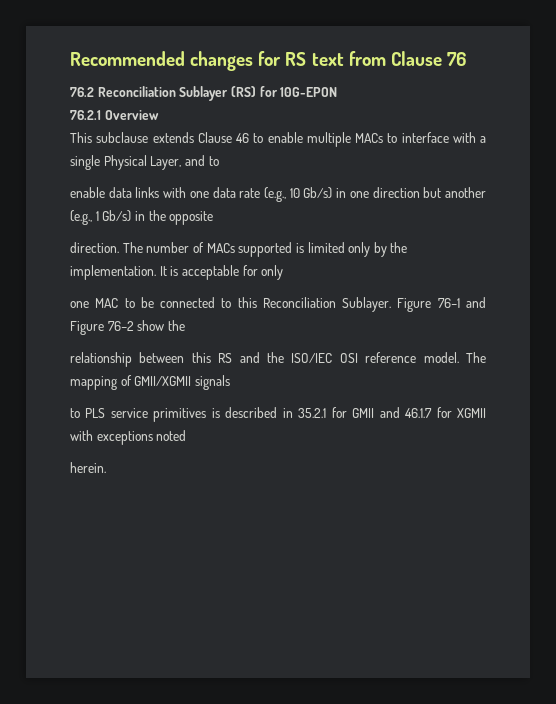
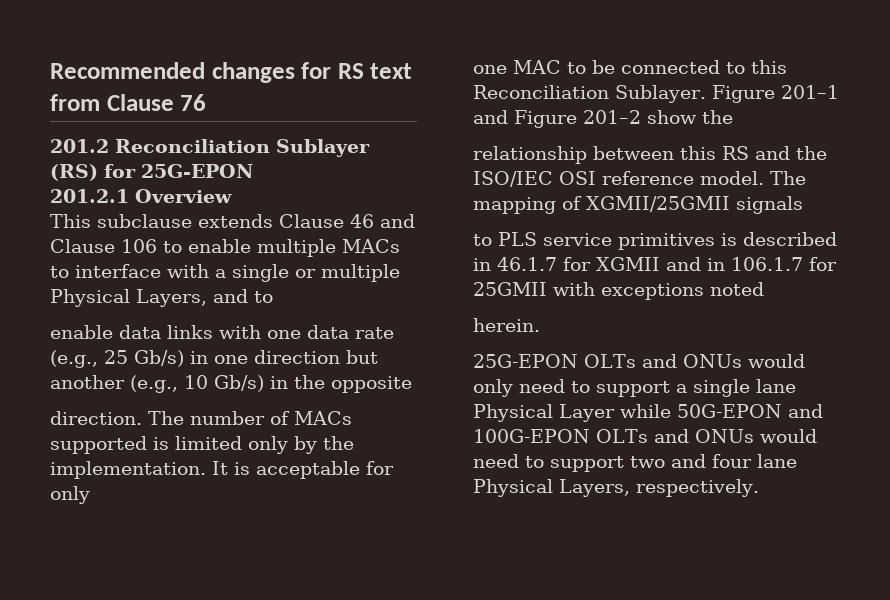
[70,87,94,97] 76.2 -> [50,139,109,153] 201.2
[280,87,338,97] [70,110,101,120] 10G-EPON // 76.2.1 -> [141,164,253,178] [50,189,129,203] 25G-EPON // 201.2.1
(249, 138) none -> [380,214,415,228] [50,239,157,253] and Clause 106
[103,155,182,170] Physical Layer, -> [295,264,400,282] [50,289,207,307] or multiple Physical Layers,
[289,188,300,198] 10 -> [104,350,128,364] 25
[95,211,99,221] 1 -> [184,375,208,389] 10
[437,298,460,308] 76–1 -> [780,85,839,99] 201–1
[107,321,134,331] 76–2 -> [583,110,641,124] 201–2
[134,376,192,386] GMII/XGMII -> [586,196,730,212] XGMII/25GMII
[298,407,486,418] [70,430,187,445] [70,462,106,473] 35.2.1 for GMII and 46.1.7 for XGMII with exceptions noted // herein. -> [497,257,837,271] [473,282,764,300] [473,318,540,332] [473,354,805,368] [473,379,796,397] [473,404,823,422] [473,429,817,443] [473,454,797,472] [473,479,759,497] 46.1.7 for XGMII and in 106.1.7 for 25GMII with exceptions noted // herein. // 25G-EPON OLTs and ONUs would only need to support a single lane Physical Layer while 50G-EPON and 100G-EPON OLTs and ONUs would need to support two and four lane Physical Layers, respectively.

